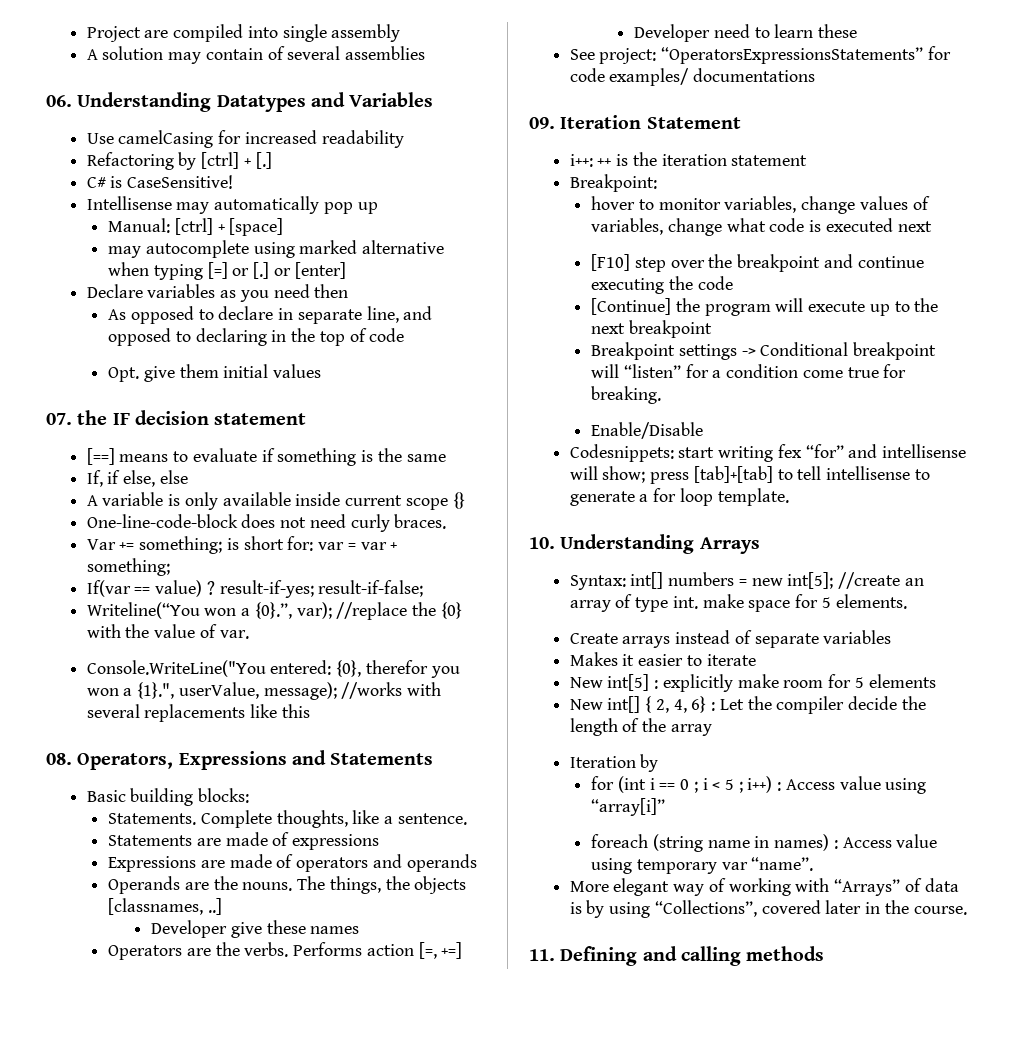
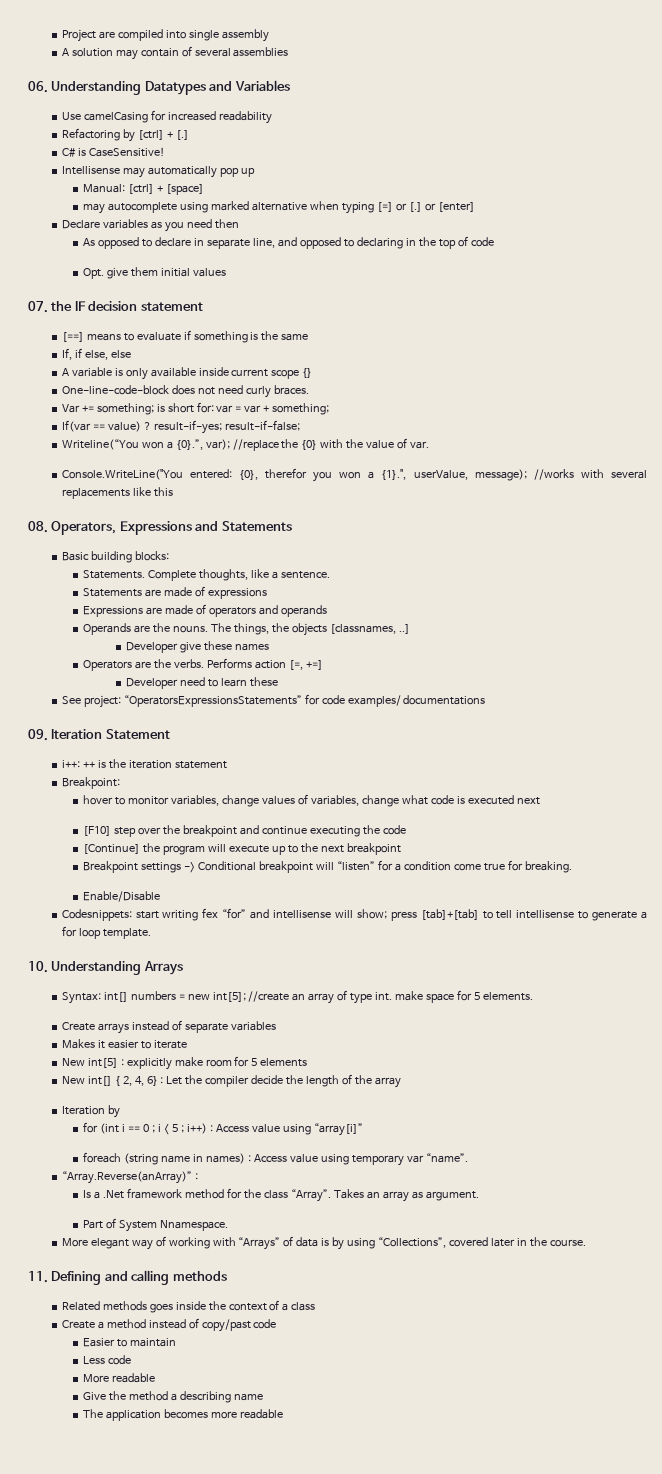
(814, 864) none -> [61,1171,198,1184] [83,1188,479,1202] [83,1218,229,1232] // “Array.Reverse(anArray)” : // Is a .Net framework method for the class “Array”. Takes an array as argument. // Part of System Nnamespace.
(825, 953) none -> [61,1300,316,1313] [61,1318,277,1332] [83,1338,177,1347] [83,1355,132,1365] [83,1373,156,1383] [83,1391,264,1403] [83,1409,284,1421] // Related methods goes inside the context of a class // Create a method instead of copy/past code // Easier to maintain // Less code // More readable // Give the method a describing name // The application becomes more readable

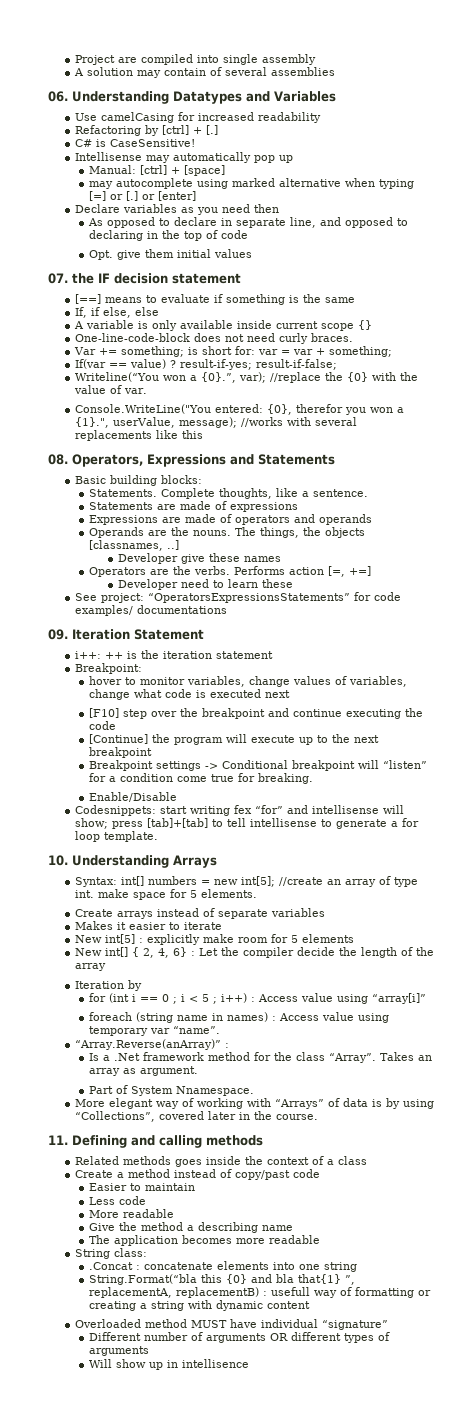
(284, 1414) none -> [74,1248,147,1259] [89,1261,358,1272] [89,1274,356,1285] [89,1287,432,1298] [89,1300,311,1311] [74,1319,388,1330] [89,1332,391,1343] [89,1346,150,1356] [89,1359,250,1370] // String class: // .Concat : concatenate elements into one string // String.Format(“bla this {0} and bla that{1} ”, replacementA, replacementB) : usefull way of formatting or creating a string with dynamic content // Overloaded method MUST have individual “signature” // Different number of arguments OR different types of arguments // Will show up in intellisence

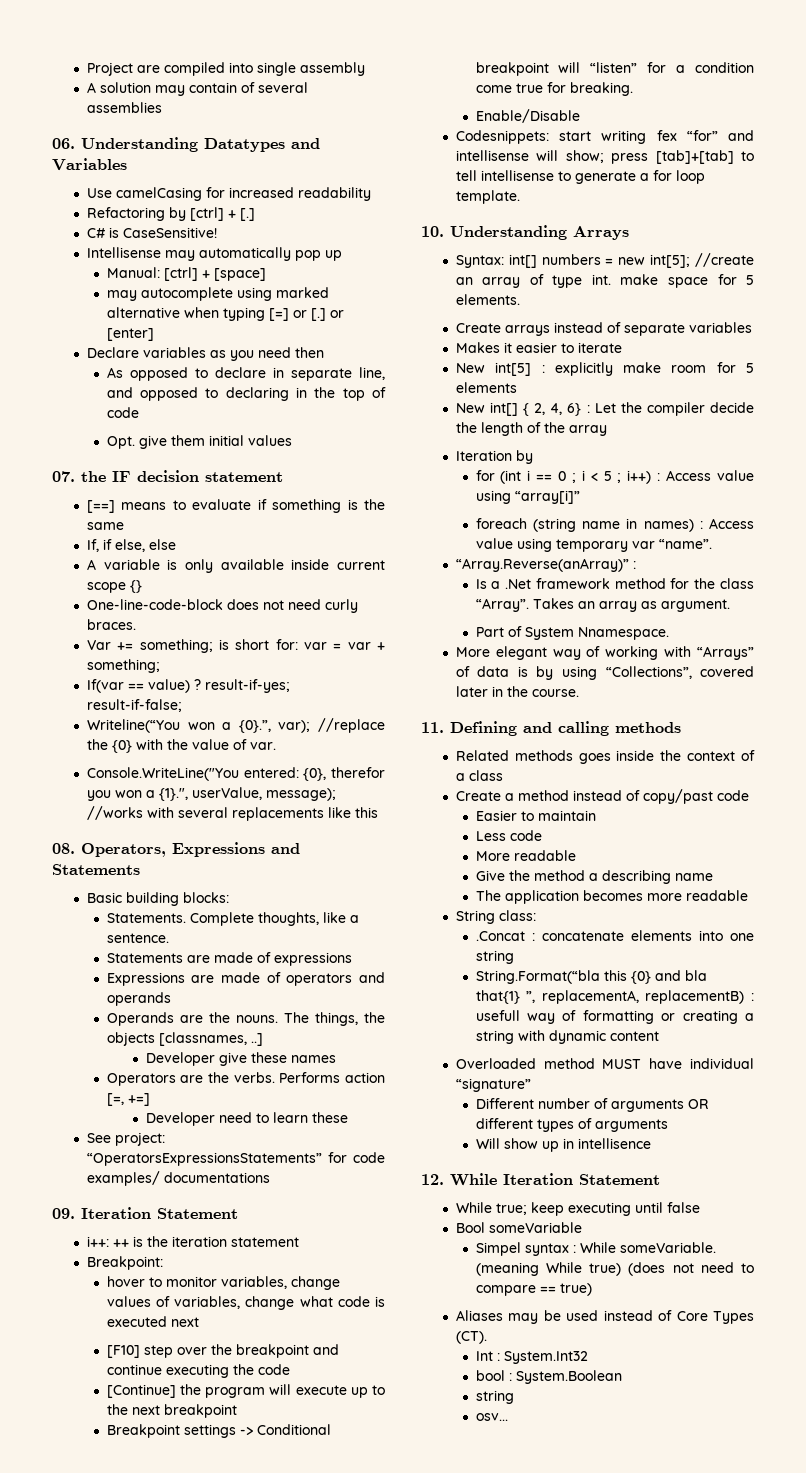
(250, 1363) none -> [421,1173,660,1186] [455,1202,700,1216] [455,1222,582,1233] [475,1242,716,1256] [475,1262,754,1276] [475,1283,592,1296] [455,1310,754,1324] [455,1331,487,1344] [475,1351,588,1364] [475,1370,622,1384] [475,1390,514,1404] [475,1413,508,1421] // 12. While Iteration Statement // While true; keep executing until false // Bool someVariable // Simpel syntax : While someVariable. (meaning While true) (does not need to compare == true) // Aliases may be used instead of Core Types (CT). // Int : System.Int32 // bool : System.Boolean // string // osv...

